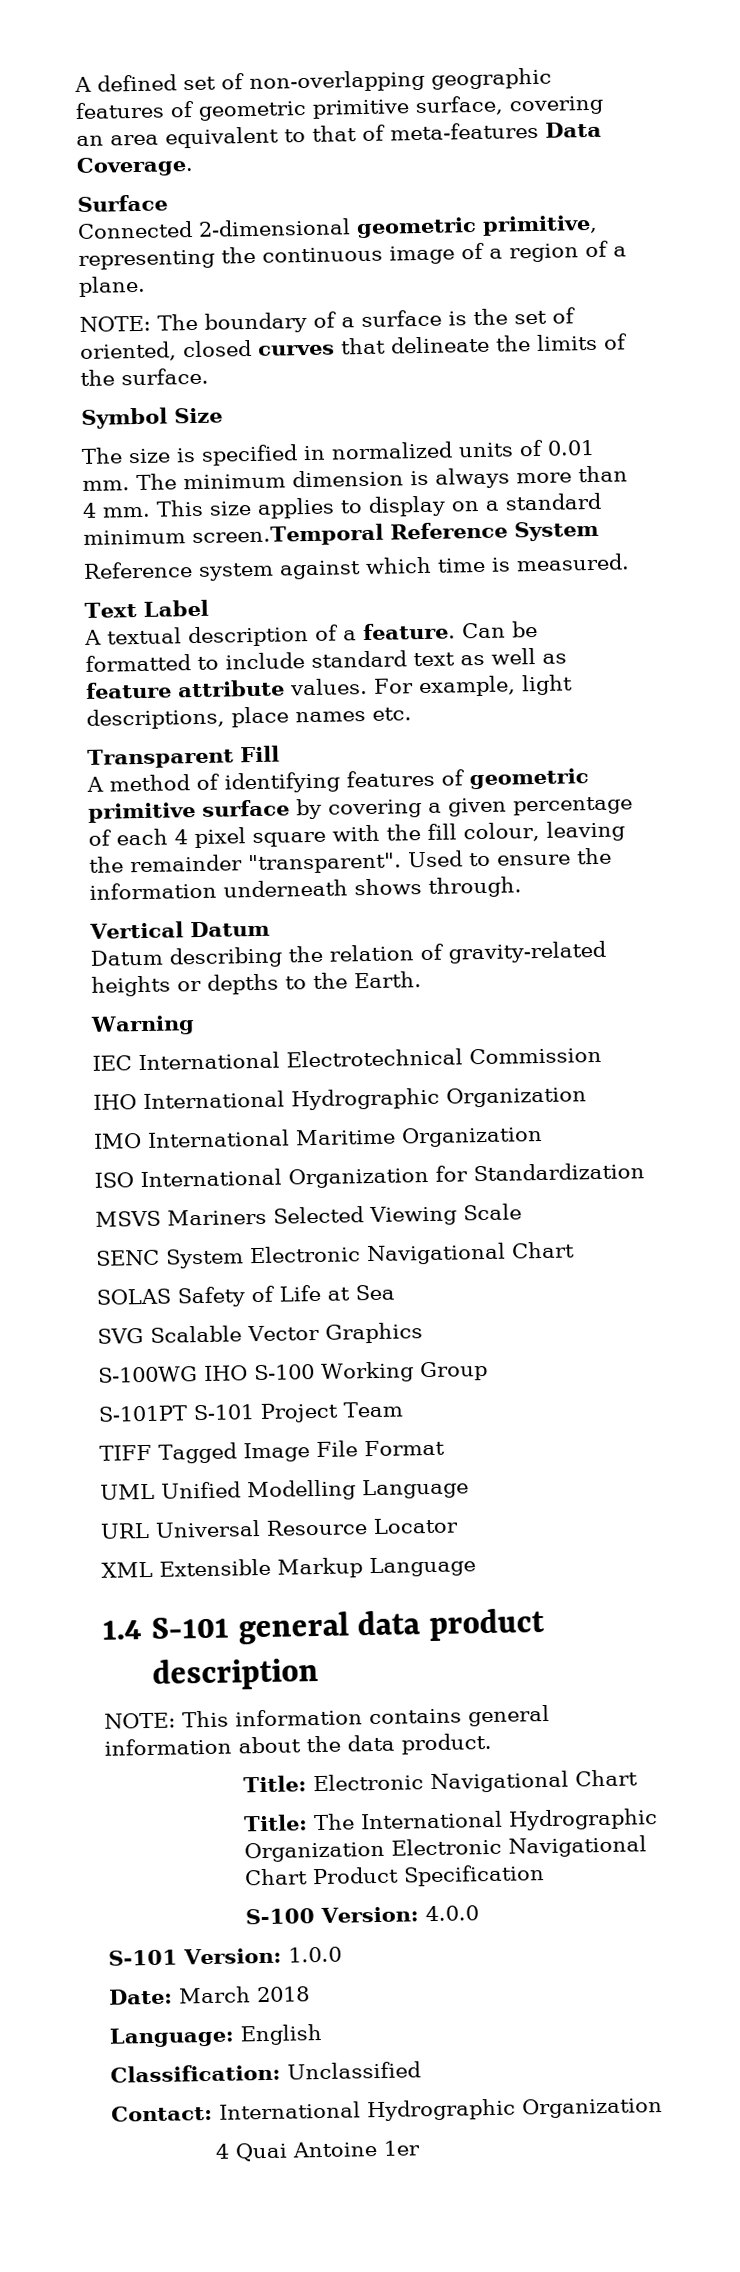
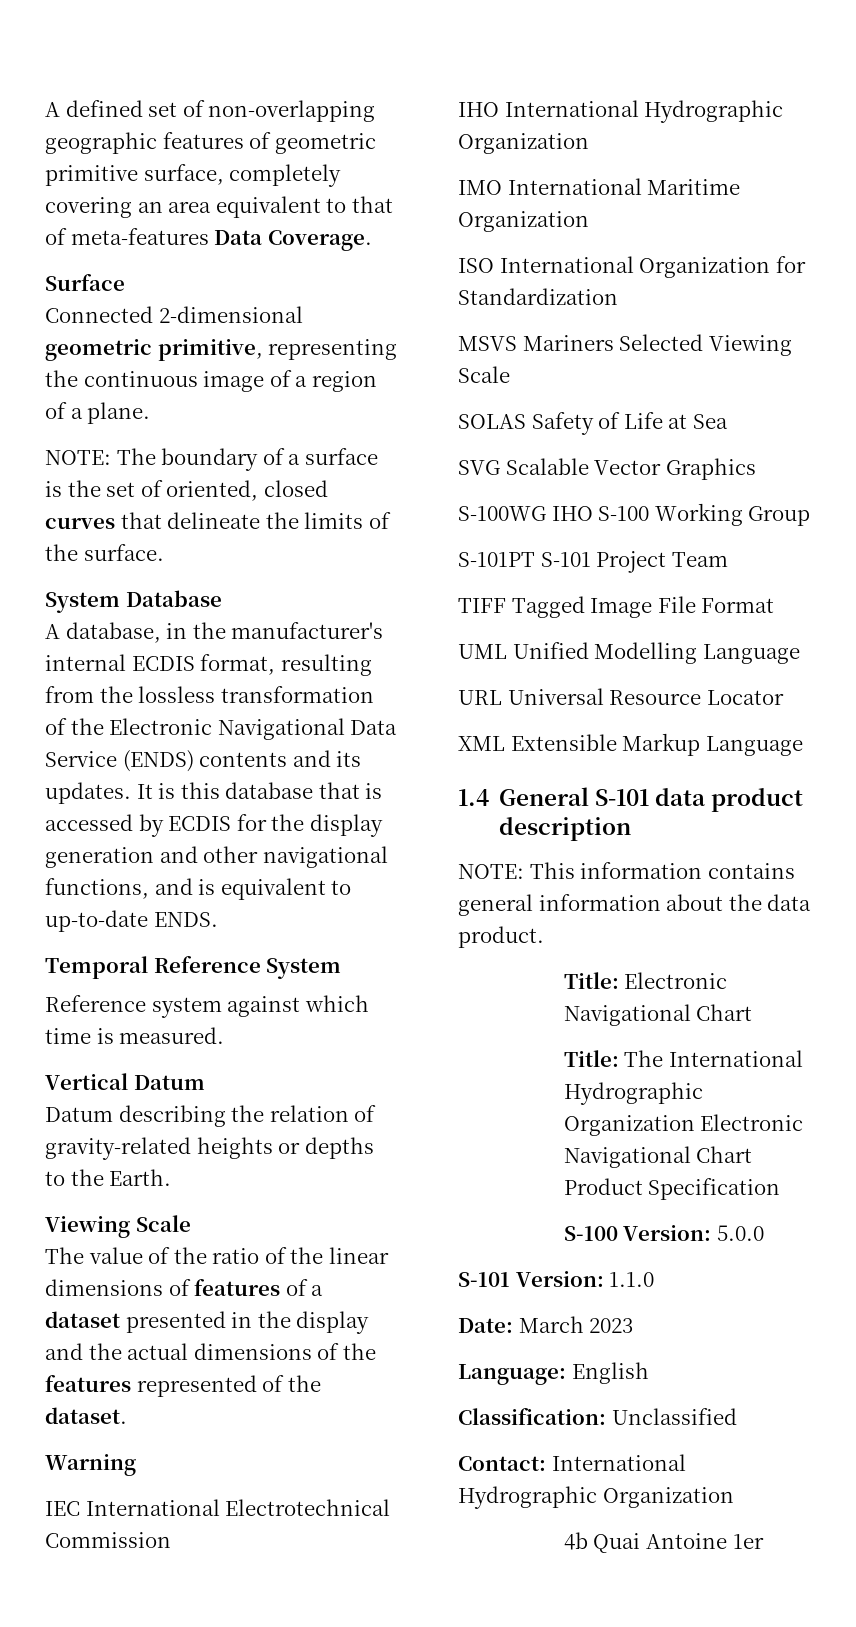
(504, 106) none -> [229,164,342,187] completely
[81,407,223,429] [81,439,595,466] [82,465,628,491] [82,492,601,519] [83,523,384,548] Symbol Size // The size is specified in normalized units of 0.01 mm. The minimum dimension is always more than 4 mm. This size applies to display on a standard minimum screen.Temporal -> [45,590,222,613] [45,622,384,643] [45,654,372,676] [45,686,374,703] [45,718,398,740] [45,750,362,772] [45,782,383,804] [45,814,383,837] [45,846,388,868] [45,878,352,900] [45,910,218,932] [45,956,148,979] System Database // A database, in the manufacturer's internal ECDIS format, resulting from the lossless transformation of the Electronic Navigational Data Service (ENDS) contents and its updates. It is this database that is accessed by ECDIS for the display generation and other navigational functions, and is equivalent to up-to-date ENDS. // Temporal
[84,599,209,618] [84,620,538,648] [85,648,567,672] [85,674,573,699] [86,706,412,730] [87,745,280,769] [86,768,589,794] [88,796,633,823] [88,820,625,849] [89,847,612,875] [89,876,522,900] // Text Label // A textual description of a feature. Can be formatted to include standard text as well as feature attribute values. For example, light descriptions, place names etc. // Transparent Fill // A method of identifying features of geometric primitive surface by covering a given percentage of each 4 pixel square with the fill colour, leaving the remainder "transparent". Used to ensure the information underneath shows through. -> (225, 1035) none
(422, 980) none -> [45,1215,191,1238] [45,1247,389,1264] [45,1279,324,1296] [45,1311,370,1334] [45,1343,376,1360] [45,1375,321,1397] [45,1407,127,1424] // Viewing Scale // The value of the ratio of the linear dimensions of features of a dataset presented in the display and the actual dimensions of the features represented of the dataset.
[95,1241,575,1269] // SENC System Electronic Navigational Chart -> (510, 374) none
[151,1611,349,1645] S-101 general -> [499,787,650,806] General S-101
[425,1905,480,1922] 4.0.0 -> [716,1225,764,1241] 5.0.0
[287,1946,342,1963] 1.0.0 -> [609,1272,655,1287] 1.1.0
[256,1986,310,2003] 2018 -> [589,1318,634,1333] 2023
[214,2143,230,2159] 4 -> [563,1532,588,1550] 4b

